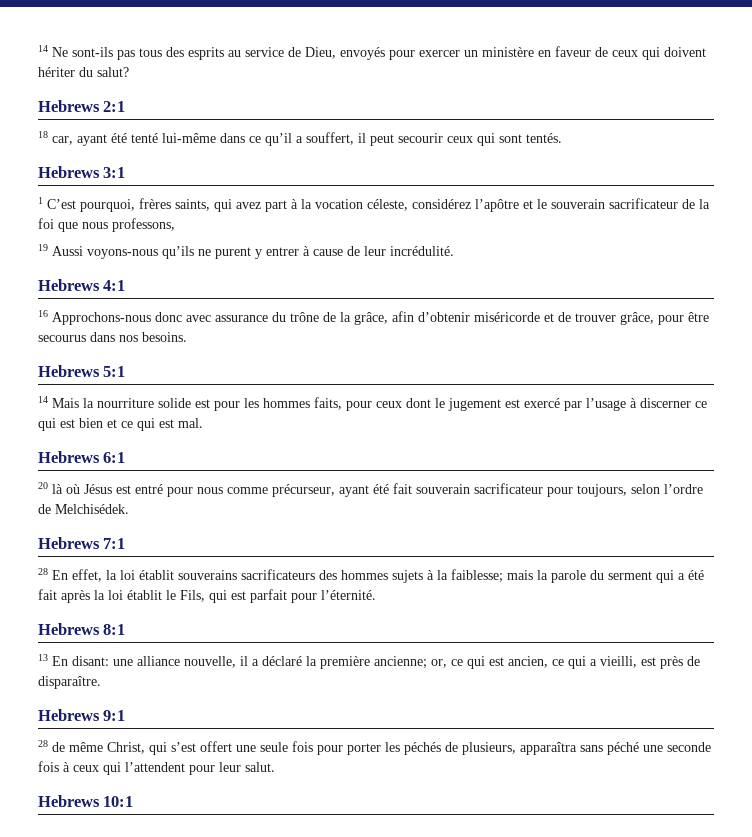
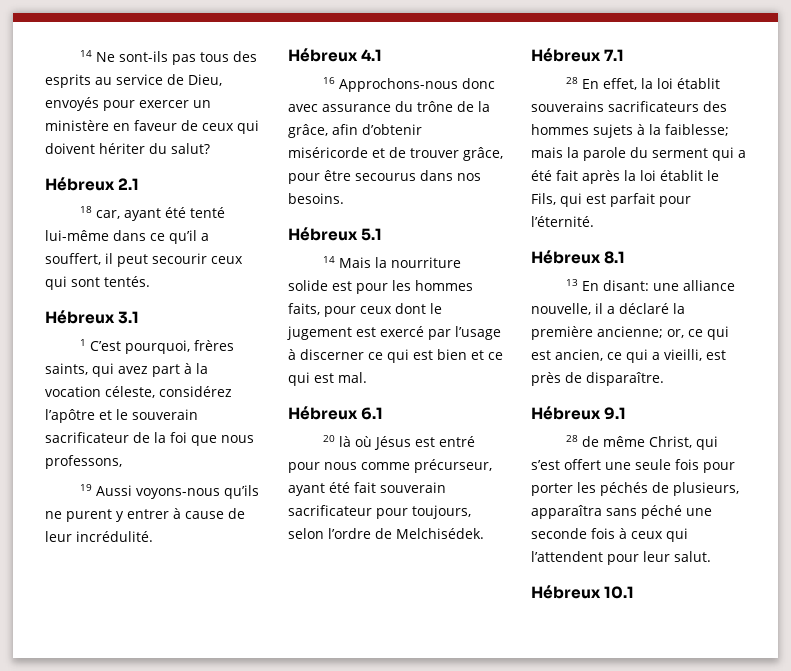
[38,100,126,112] Hebrews 2:1 -> [45,177,140,191] Hébreux 2.1
[38,166,126,178] Hebrews 3:1 -> [45,310,140,324] Hébreux 3.1
[38,279,126,291] Hebrews 4:1 -> [288,48,383,62] Hébreux 4.1
[38,365,126,377] Hebrews 5:1 -> [288,227,383,241] Hébreux 5.1
[38,451,126,463] Hebrews 6:1 -> [288,406,384,420] Hébreux 6.1
[38,537,126,549] Hebrews 7:1 -> [531,48,625,62] Hébreux 7.1
[38,623,126,635] Hebrews 8:1 -> [531,250,626,264] Hébreux 8.1
[38,709,126,721] Hebrews 9:1 -> [531,406,627,420] Hébreux 9.1
[38,795,134,807] Hebrews 10:1 -> [531,585,635,599] Hébreux 10.1

